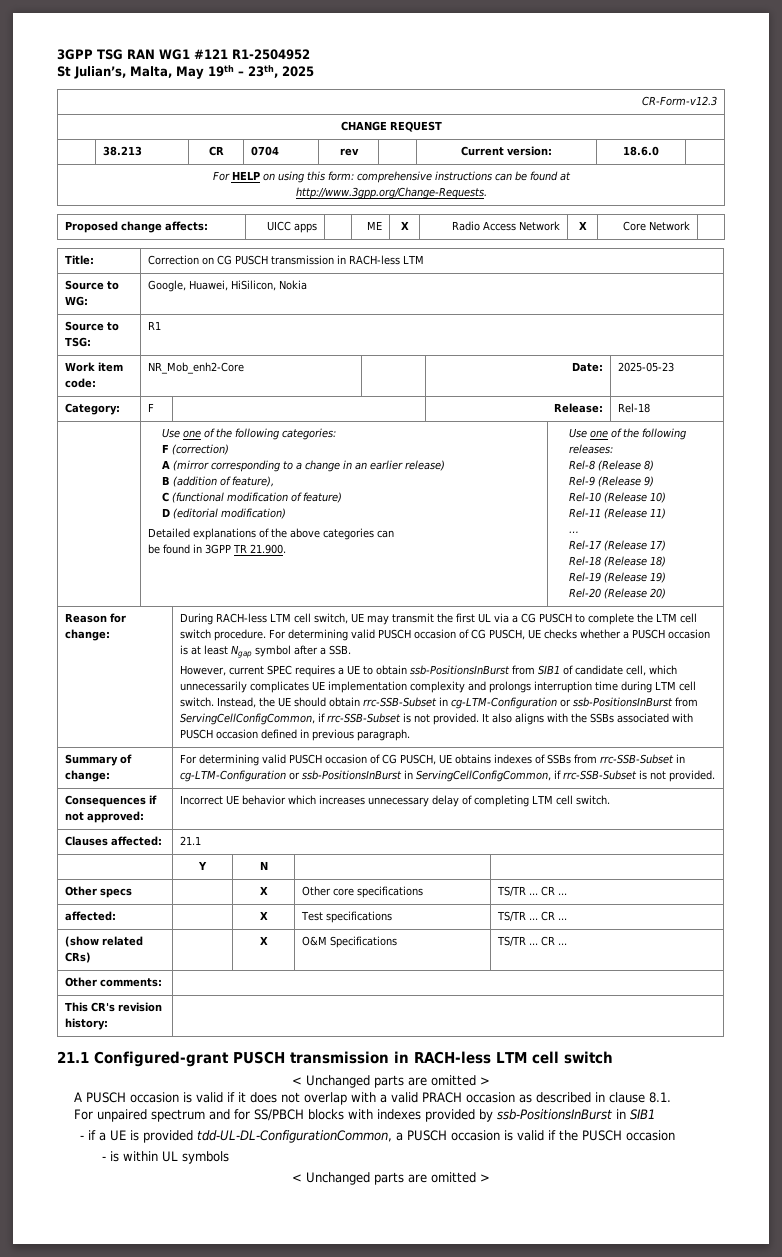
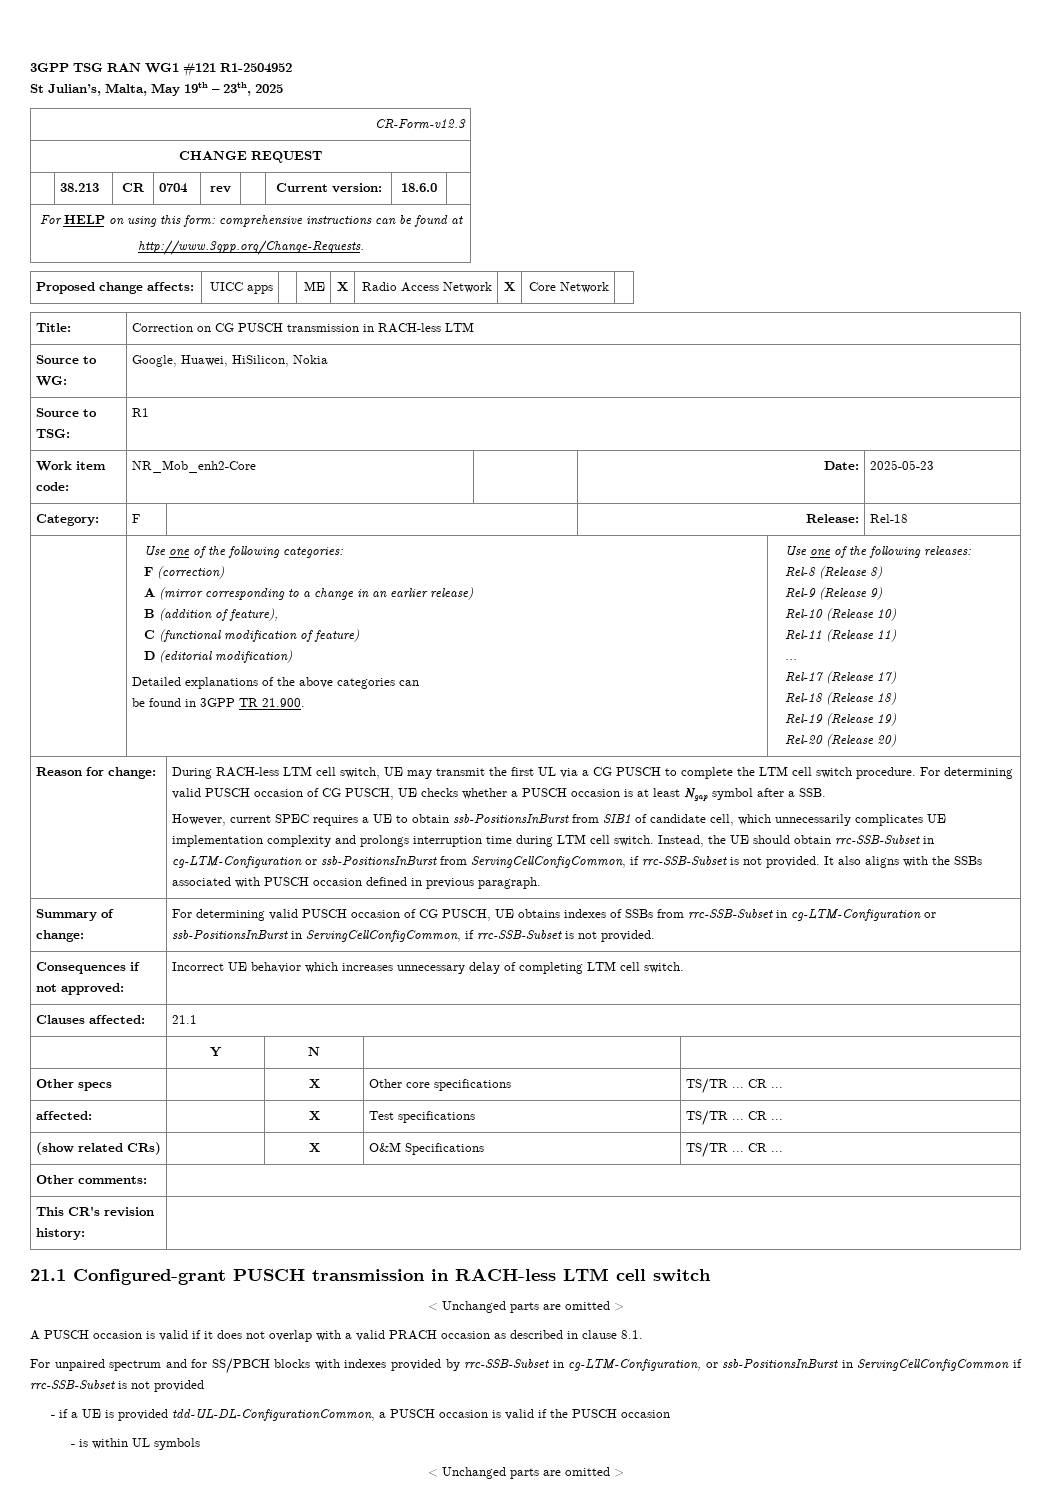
[496,1109,655,1120] ssb-PositionsInBurst in SIB1 -> [464,1359,1022,1371] [30,1380,204,1392] rrc-SSB-Subset in cg-LTM-Configuration, or ssb-PositionsInBurst in ServingCellConfigCommon if rrc-SSB-Subset is not provided

